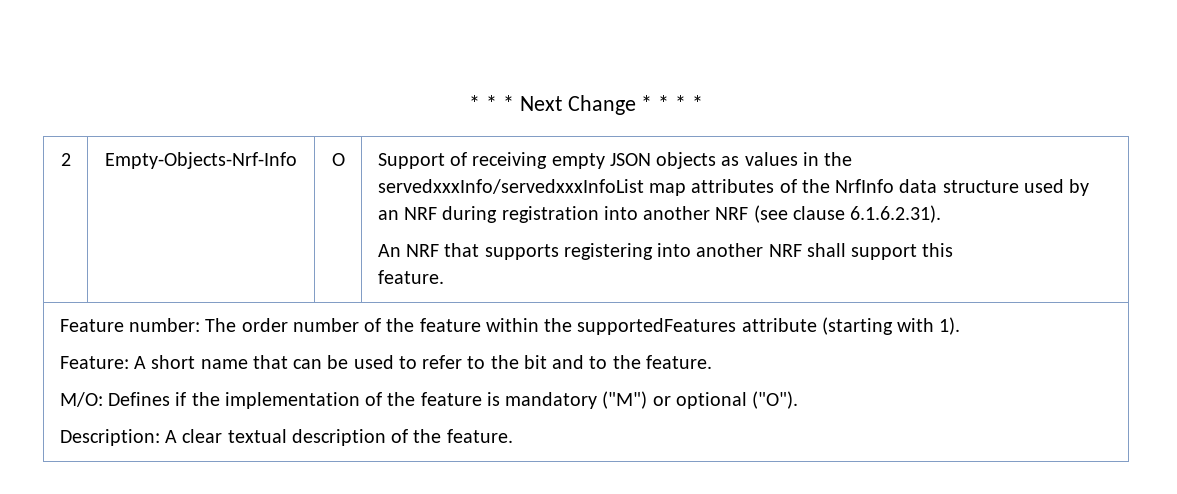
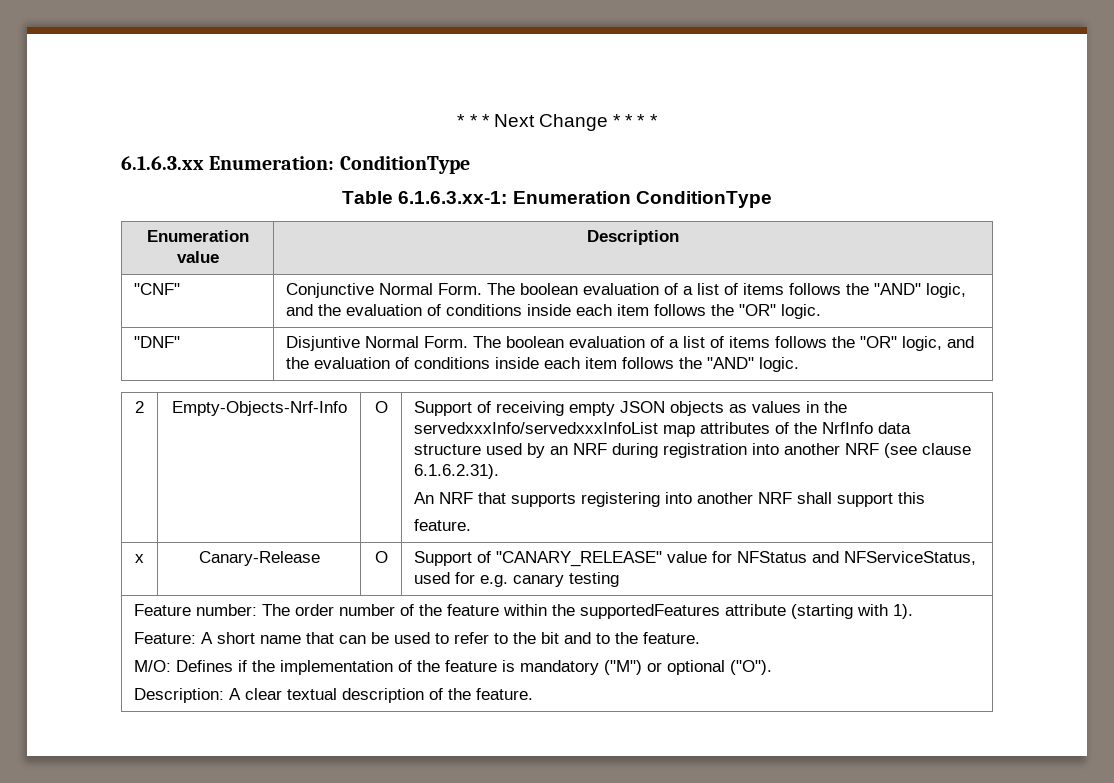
(703, 103) none -> [121,155,470,174] [342,191,772,208] [146,230,249,242] [176,251,219,263] [587,230,679,245] [134,283,181,295] [286,283,967,298] [286,304,822,319] [134,336,181,348] [286,336,975,351] [286,357,800,372] // 6.1.6.3.xx Enumeration: ConditionType // Table 6.1.6.3.xx-1: Enumeration ConditionType // Enumeration value | Description // "CNF" | Conjunctive Normal Form. The boolean evaluation of a list of items follows the "AND" logic, and the evaluation of conditions inside each item follows the "OR" logic. // "DNF" | Disjuntive Normal Form. The boolean evaluation of a list of items follows the "OR" logic, and the evaluation of conditions inside each item follows the "AND" logic.
(444, 277) none -> [135,554,144,563] [198,551,320,566] [374,551,388,563] [414,551,977,567] [414,572,620,587] // x | Canary-Release | O | Support of "CANARY_RELEASE" value for NFStatus and NFServiceStatus, used for e.g. canary testing

